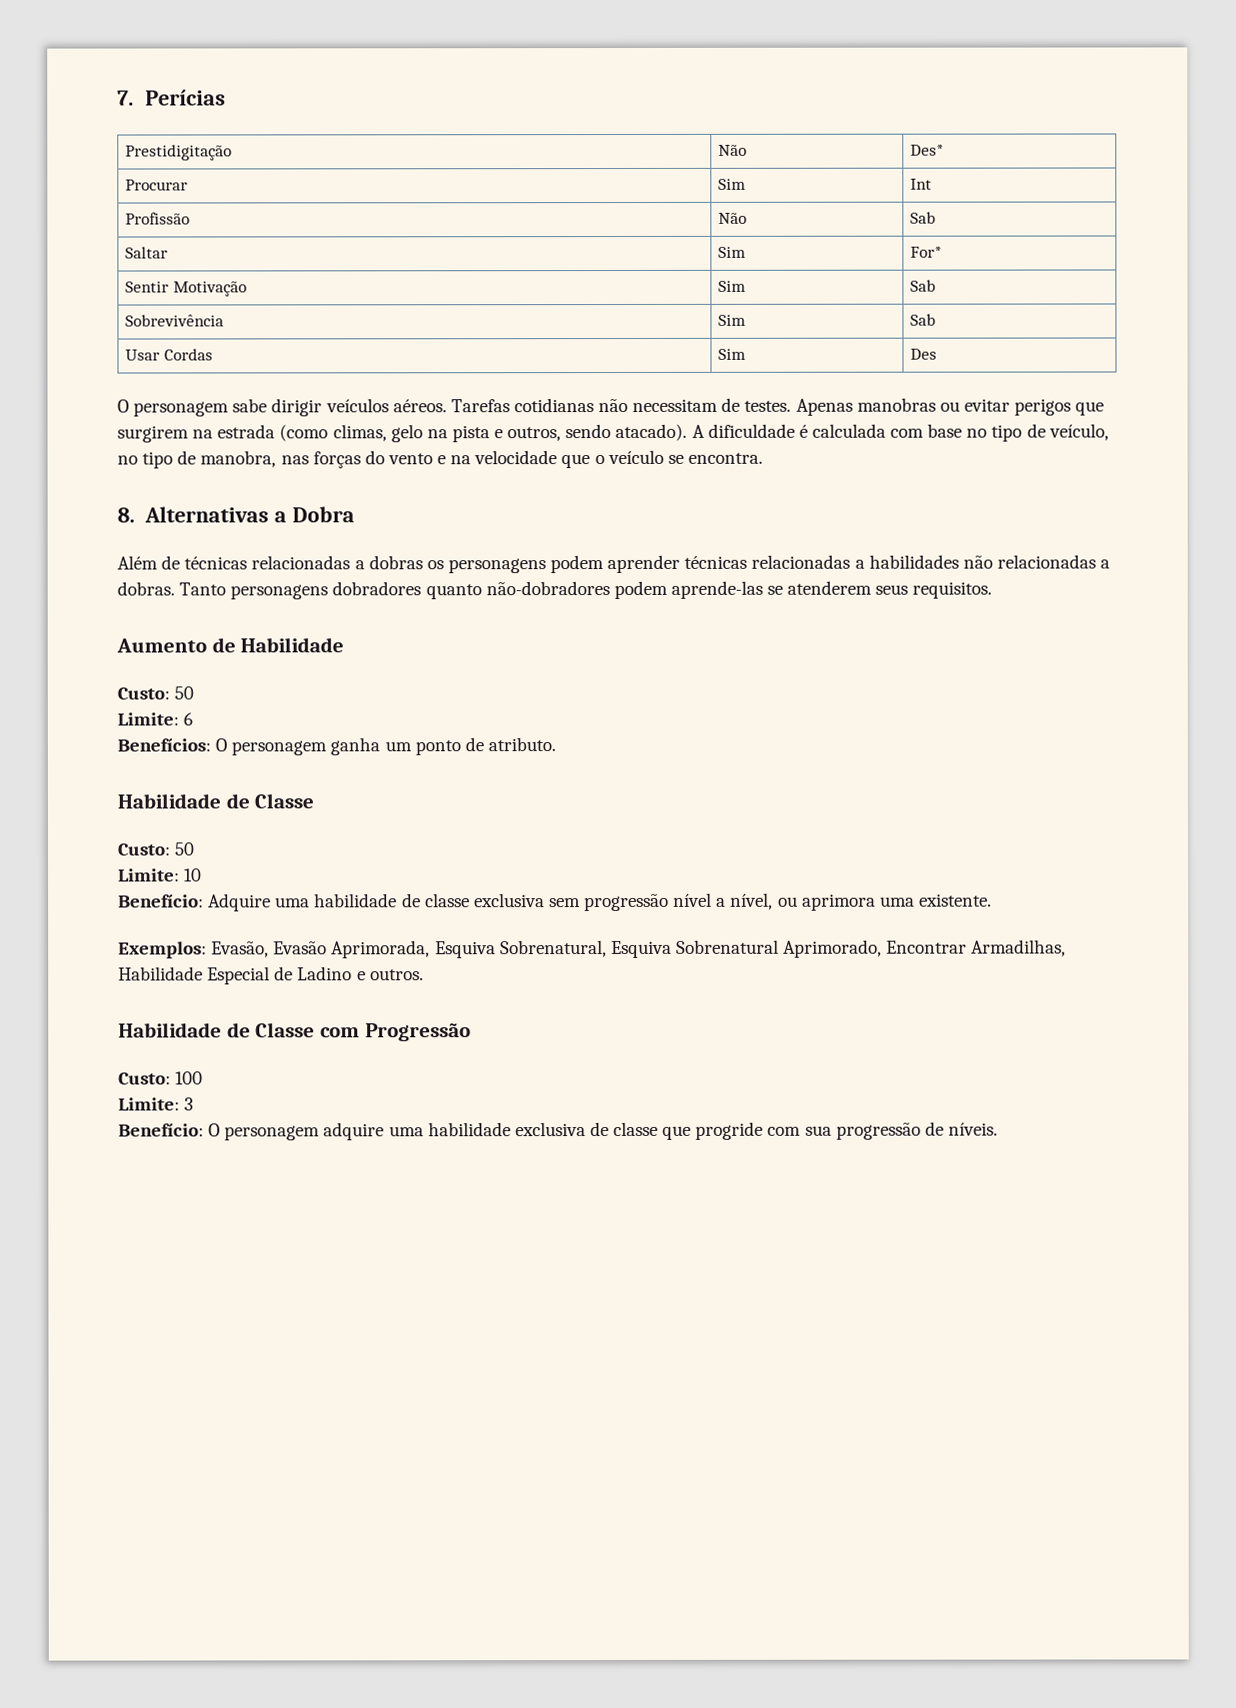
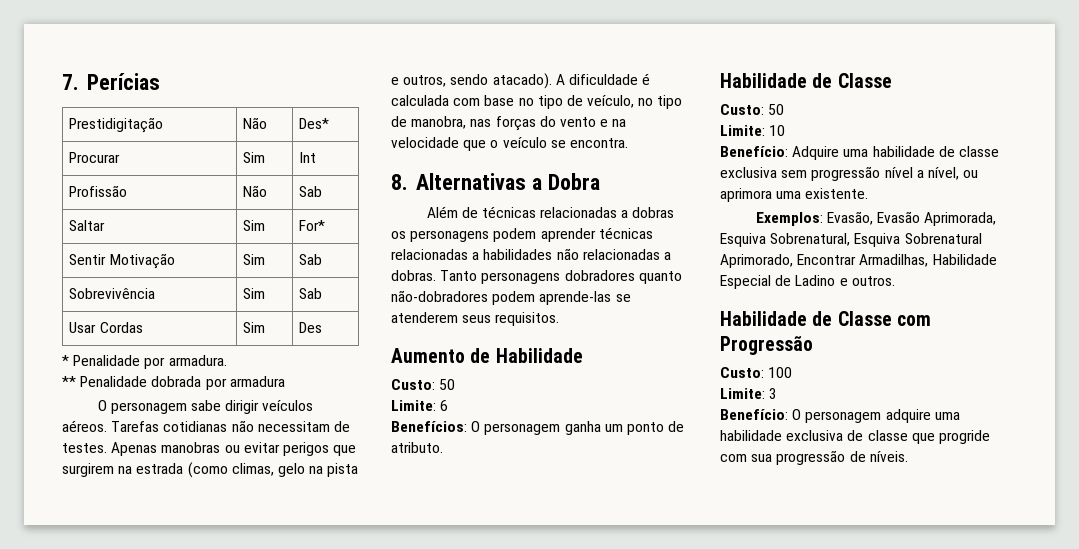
(938, 354) none -> [62,355,227,369] [62,376,285,390] // * Penalidade por armadura. // ** Penalidade dobrada por armadura

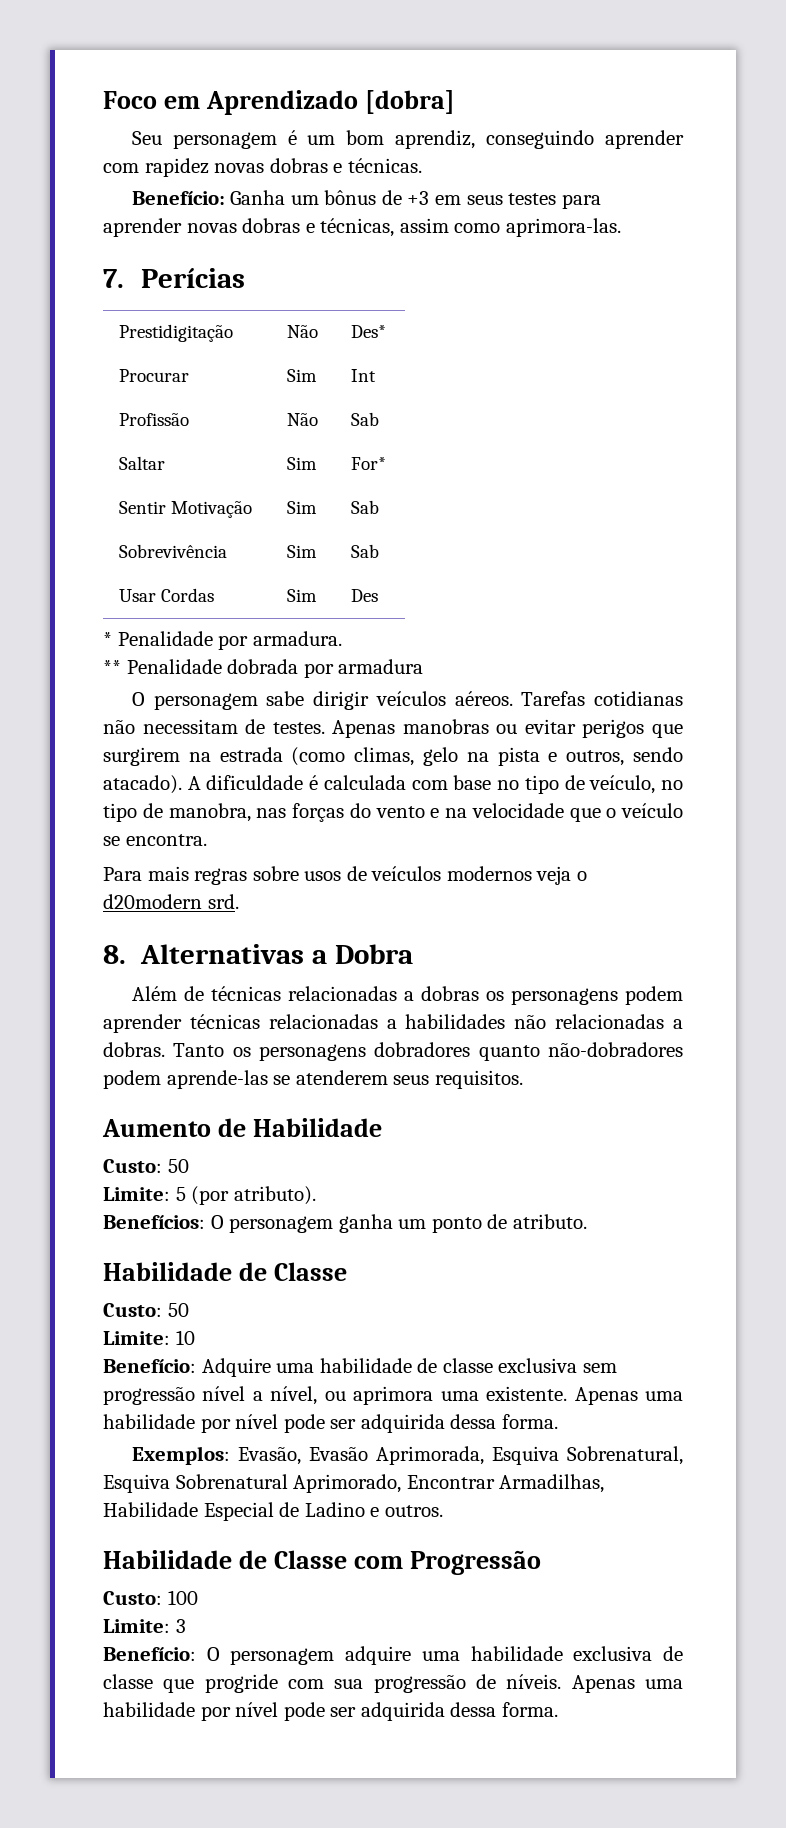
(62, 82) none -> [103,90,455,115] [131,130,685,149] [103,158,422,177] [131,190,601,209] [103,218,621,237] Foco em Aprendizado [dobra] // Seu personagem é um bom aprendiz, conseguindo aprender com rapidez novas dobras e técnicas. // Benefício: Ganha um bônus de +3 em seus testes para aprender novas dobras e técnicas, assim como aprimora-las. //
(628, 143) none -> [103,866,587,885] [103,894,239,909] // Para mais regras sobre usos de veículos modernos veja o d20modern srd.
(478, 275) none -> [232,1047,251,1057] os
[440,400,449,411] 6 -> [175,1186,316,1205] 5 (por atributo).
(869, 193) none -> [574,1387,684,1405] [103,1414,558,1433] Apenas uma habilidade por nível pode ser adquirida dessa forma.
(908, 456) none -> [571,1675,683,1693] [103,1702,558,1721] Apenas uma habilidade por nível pode ser adquirida dessa forma.

